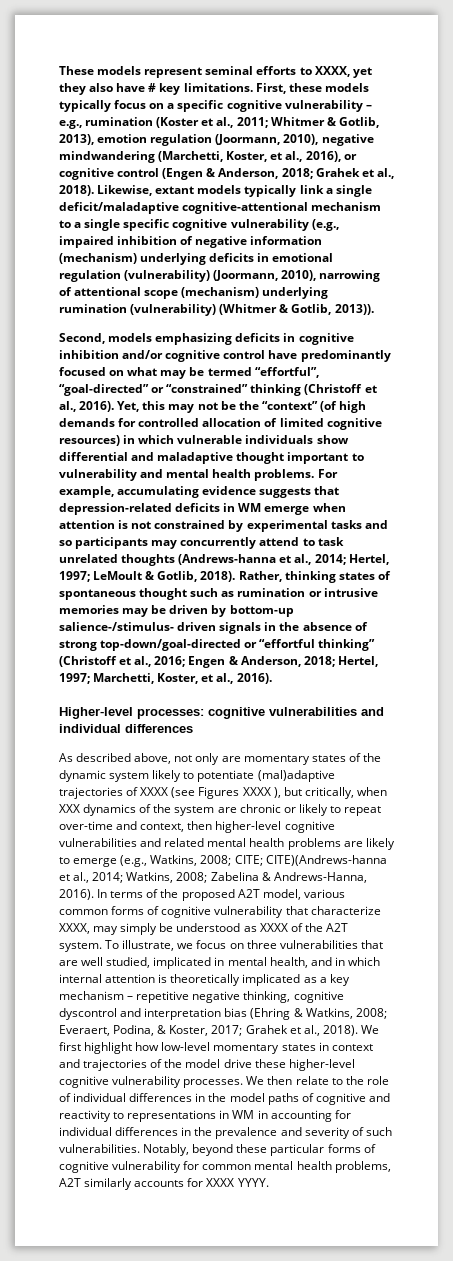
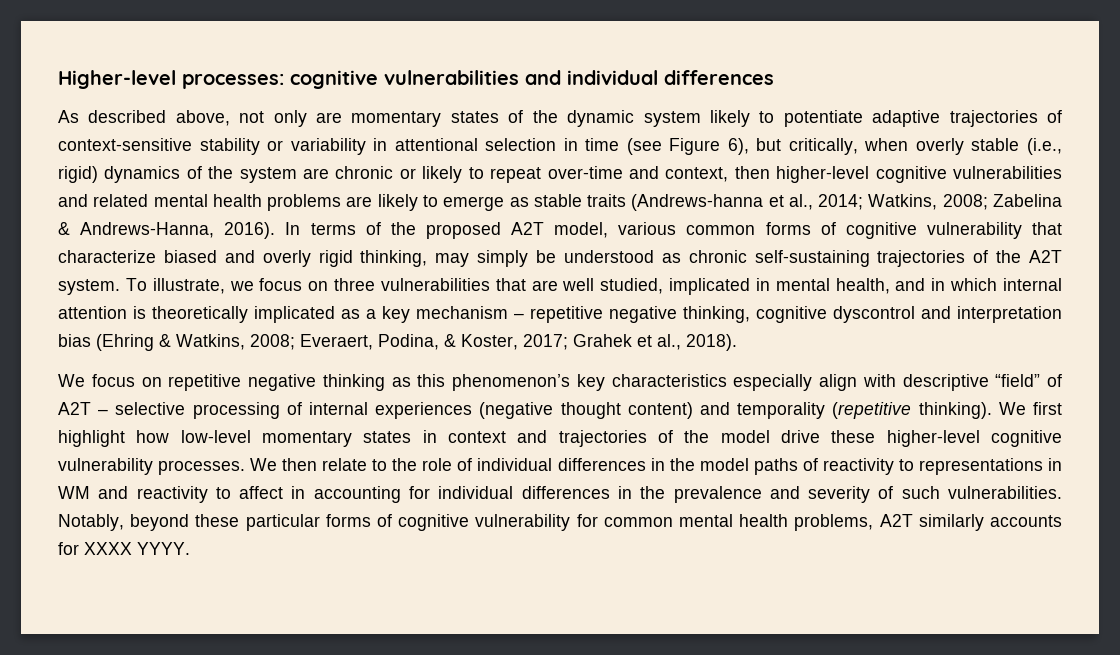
[59,66,372,78] [59,83,369,95] [59,100,372,112] [59,117,379,129] [59,134,374,146] [59,151,357,163] [59,168,394,180] [59,185,372,197] [59,202,382,214] [59,219,339,231] [59,236,323,248] [59,253,334,265] [59,270,381,282] [59,287,329,299] [59,304,374,316] [59,333,354,345] [59,350,391,362] [59,367,319,379] [59,384,377,396] [59,401,367,413] [59,418,382,430] [59,435,349,446] [59,452,364,464] [59,469,338,481] [59,486,340,498] [59,503,346,515] [59,520,388,532] [59,537,344,549] [59,554,389,566] [59,571,391,583] [59,588,378,600] [59,605,294,617] [59,622,368,634] [59,639,376,651] [59,656,378,668] [59,673,272,684] These models represent seminal efforts to XXXX, yet they also have # key limitations. First, these models typically focus on a specific cognitive vulnerability – e.g., rumination (Koster et al., 2011; Whitmer & Gotlib, 2013), emotion regulation (Joormann, 2010), negative mindwandering (Marchetti, Koster, et al., 2016), or cognitive control (Engen & Anderson, 2018; Grahek et al., 2018). Likewise, extant models typically link a single deficit/maladaptive cognitive-attentional mechanism to a single specific cognitive vulnerability (e.g., impaired inhibition of negative information (mechanism) underlying deficits in emotional regulation (vulnerability) (Joormann, 2010), narrowing of attentional scope (mechanism) underlying rumination (vulnerability) (Whitmer & Gotlib, 2013)). // Second, models emphasizing deficits in cognitive inhibition and/or cognitive control have predominantly focused on what may be termed “effortful”, “goal-directed” or “constrained” thinking (Christoff et al., 2016). Yet, this may not be the “context” (of high demands for controlled allocation of limited cognitive resources) in which vulnerable individuals show differential and maladaptive thought important to vulnerability and mental health problems. For example, accumulating evidence suggests that depression-related deficits in WM emerge when attention is not constrained by experimental tasks and so participants may concurrently attend to task unrelated thoughts (Andrews-hanna et al., 2014; Hertel, 1997; LeMoult & Gotlib, 2018). Rather, thinking states of spontaneous thought such as rumination or intrusive memories may be driven by bottom-up salience-/stimulus- driven signals in the absence of strong top-down/goal-directed or “effortful thinking” (Christoff et al., 2016; Engen & Anderson, 2018; Hertel, 1997; Marchetti, Koster, et al., 2016). // -> (58, 79) none
[257,770,335,782] [59,787,387,799] [59,804,80,813] (mal)adaptive trajectories of XXXX (see Figures XXXX ), but critically, when XXX -> [872,110,1062,127] [58,138,1062,155] [58,166,98,183] adaptive trajectories of context-sensitive stability or variability in attentional selection in time (see Figure 6), but critically, when overly stable (i.e., rigid)
[120,855,387,867] (e.g., Watkins, 2008; CITE; CITE)(Andrews-hanna -> [509,194,764,211] as stable traits (Andrews-hanna
[59,923,90,934] XXXX, -> [163,250,428,267] biased and overly rigid thinking,
[259,923,288,932] XXXX -> [688,250,966,267] chronic self-sustaining trajectories
(358, 1030) none -> [58,374,1062,391] [58,402,992,419] // We focus on repetitive negative thinking as this phenomenon’s key characteristics especially align with descriptive “field” of A2T – selective processing of internal experiences (negative thought content) and temporality (repetitive thinking).
[315,1093,390,1105] cognitive and -> (818, 464) none
(255, 1114) none -> [98,486,284,503] and reactivity to affect

